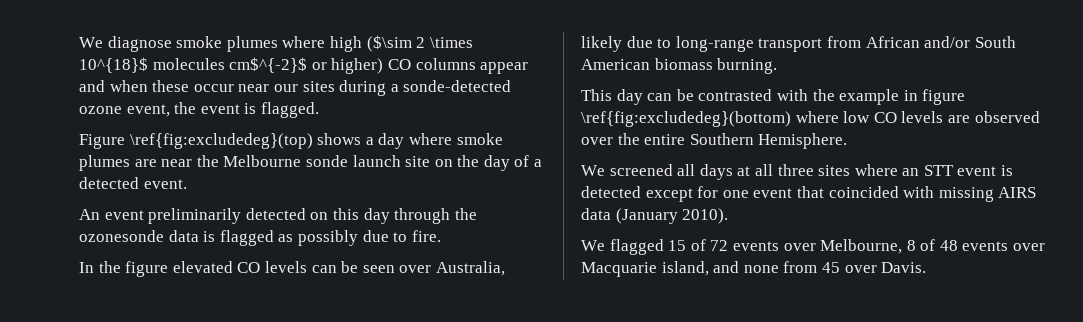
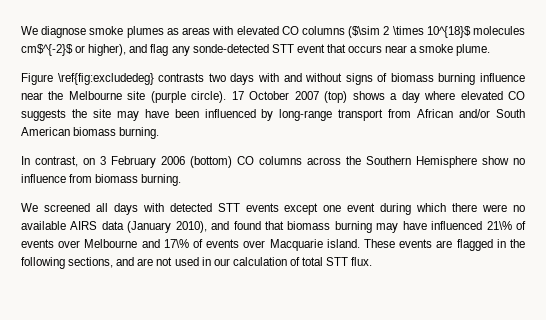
[282,36,362,52] where high -> [166,26,345,35] as areas with elevated CO columns
[331,58,529,74] [79,80,512,96] [79,102,319,118] [79,133,503,149] [79,155,543,171] [79,177,187,189] [79,208,477,224] [79,230,441,246] [79,261,505,277] [581,36,672,52] higher) CO columns appear and when these occur near our sites during a sonde-detected ozone event, the event is flagged. // Figure \ref{fig:excludedeg}(top) shows a day where smoke plumes are near the Melbourne sonde launch site on the day of a detected event. // An event preliminarily detected on this day through the ozonesonde data is flagged as possibly due to fire. // In the figure elevated CO levels can be seen over Australia, likely due to -> [88,44,491,56] [21,73,525,85] [21,91,525,103] [21,109,274,121] higher), and flag any sonde-detected STT event that occurs near a smoke plume. // Figure \ref{fig:excludedeg} contrasts two days with and without signs of biomass burning influence near the Melbourne site (purple circle). 17 October 2007 (top) shows a day where elevated CO suggests the site may have been influenced by
[581,89,966,105] [581,111,1040,127] [581,133,848,149] [581,164,1014,180] [581,186,1037,202] [581,208,729,224] [581,239,1046,255] [581,261,927,277] This day can be contrasted with the example in figure \ref{fig:excludedeg}(bottom) where low CO levels are observed over the entire Southern Hemisphere. // We screened all days at all three sites where an STT event is detected except for one event that coincided with missing AIRS data (January 2010). // We flagged 15 of 72 events over Melbourne, 8 of 48 events over Macquarie island, and none from 45 over Davis. -> [21,156,525,168] [21,174,182,186] [21,203,525,215] [21,221,526,233] [21,239,525,251] [21,257,373,269] In contrast, on 3 February 2006 (bottom) CO columns across the Southern Hemisphere show no influence from biomass burning. // We screened all days with detected STT events except one event during which there were no available AIRS data (January 2010), and found that biomass burning may have influenced 21\% of events over Melbourne and 17\% of events over Macquarie island. These events are flagged in the following sections, and are not used in our calculation of total STT flux.

